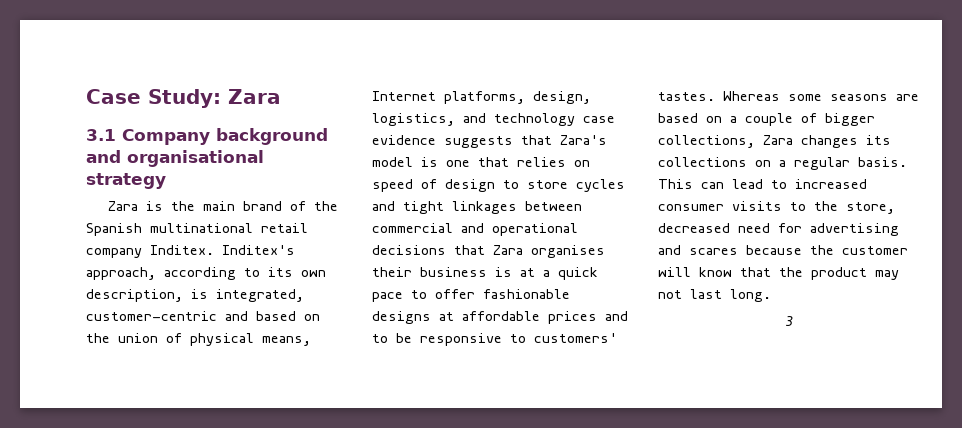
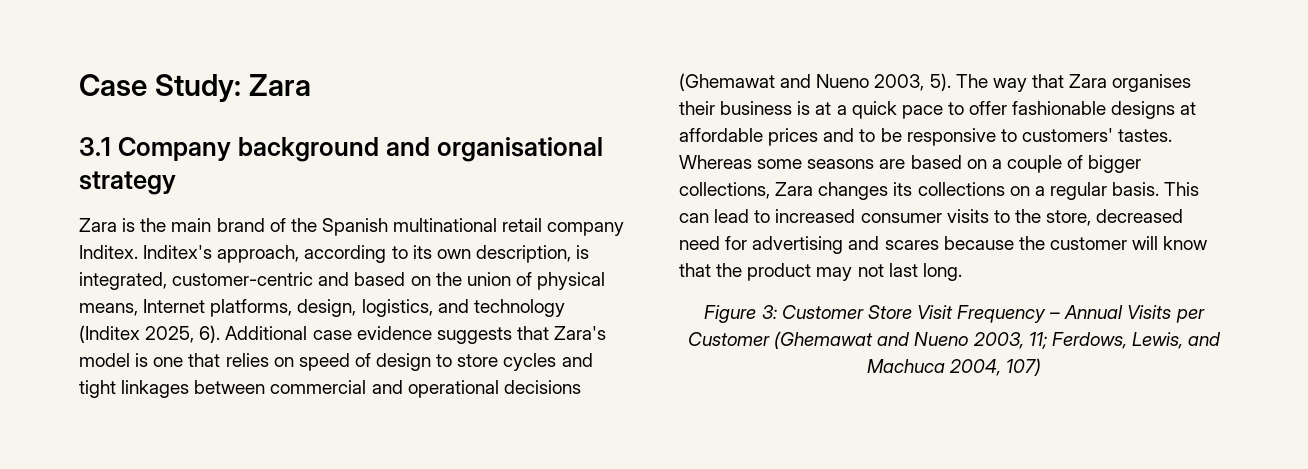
(575, 119) none -> [79,325,308,343] (Inditex 2025, 6). Additional
(446, 250) none -> [679,73,1027,92] (Ghemawat and Nueno 2003, 5). The way
[785,316,793,326] 3 -> [704,305,1205,323] [687,331,1222,349] [866,358,1042,376] Figure 3: Customer Store Visit Frequency – Annual Visits per Customer (Ghemawat and Nueno 2003, 11; Ferdows, Lewis, and Machuca 2004, 107)

